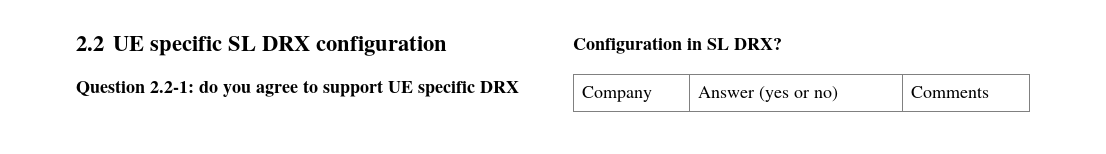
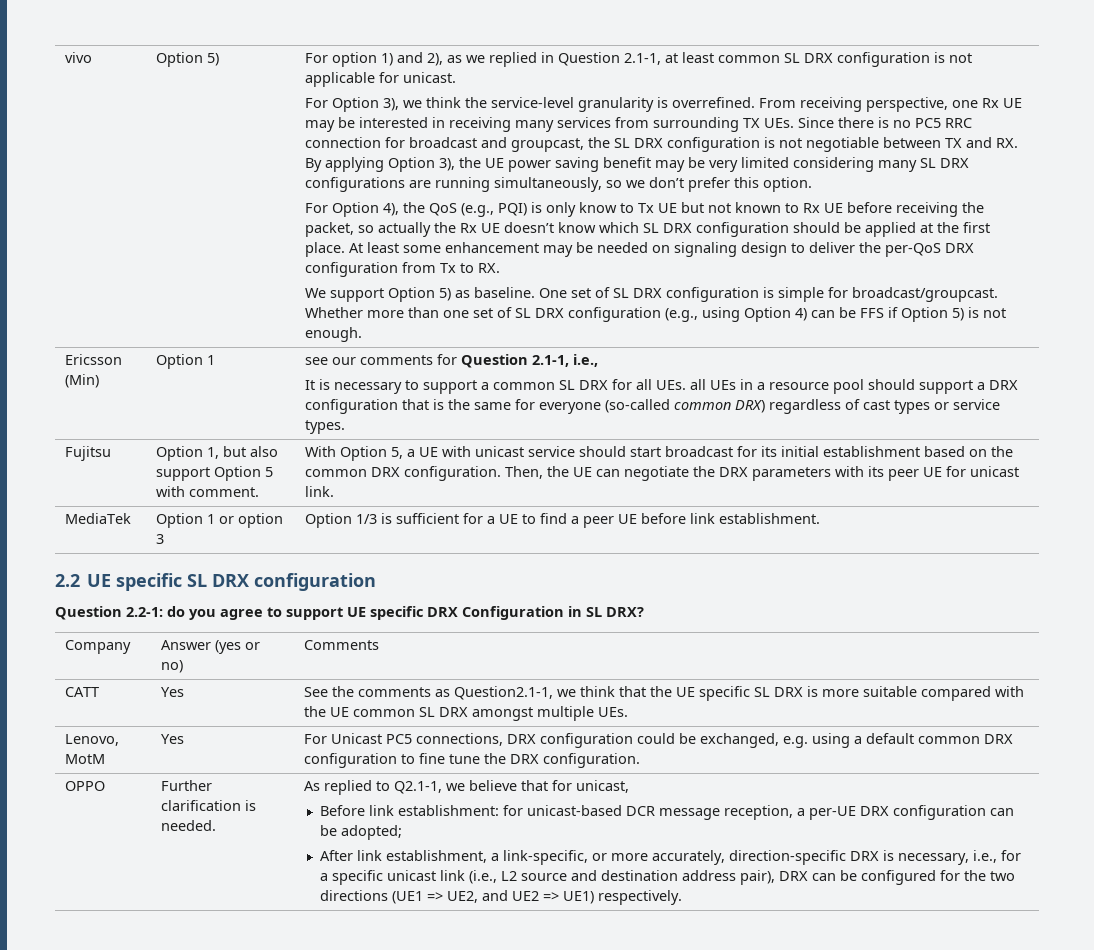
(76, 43) none -> [65,52,93,63] [156,52,220,67] [305,52,973,67] [305,72,457,87] [305,97,1023,112] [305,117,973,132] [305,137,1019,152] [305,157,970,172] [305,177,813,192] [305,202,985,217] [305,222,991,237] [305,242,975,257] [305,262,501,277] [305,287,999,302] [305,307,1007,322] [305,327,363,342] [65,354,123,365] [65,374,100,388] [156,354,216,369] [305,354,599,368] [305,379,1019,394] [305,399,1001,414] [305,420,346,434] [65,446,112,461] [156,446,279,461] [156,466,274,481] [156,486,260,497] [305,446,1014,461] [305,466,1020,481] [305,486,335,497] [65,513,132,524] [156,513,284,528] [156,534,165,544] [305,513,821,528] vivo | Option 5) | For option 1) and 2), as we replied in Question 2.1-1, at least common SL DRX configuration is not applicable for unicast. // For Option 3), we think the service-level granularity is overrefined. From receiving perspective, one Rx UE may be interested in receiving many services from surrounding TX UEs. Since there is no PC5 RRC connection for broadcast and groupcast, the SL DRX configuration is not negotiable between TX and RX. By applying Option 3), the UE power saving benefit may be very limited considering many SL DRX configurations are running simultaneously, so we don’t prefer this option. // For Option 4), the QoS (e.g., PQI) is only know to Tx UE but not known to Rx UE before receiving the packet, so actually the Rx UE doesn’t know which SL DRX configuration should be applied at the first place. At least some enhancement may be needed on signaling design to deliver the per-QoS DRX configuration from Tx to RX. // We support Option 5) as baseline. One set of SL DRX configuration is simple for broadcast/groupcast. Whether more than one set of SL DRX configuration (e.g., using Option 4) can be FFS if Option 5) is not enough. // Ericsson (Min) | Option 1 | see our comments for Question 2.1-1, i.e., // It is necessary to support a common SL DRX for all UEs. all UEs in a resource pool should support a DRX configuration that is the same for everyone (so-called common DRX) regardless of cast types or service types. // Fujitsu | Option 1, but also support Option 5 with comment. | With Option 5, a UE with unicast service should start broadcast for its initial establishment based on the common DRX configuration. Then, the UE can negotiate the DRX parameters with its peer UE for unicast link. // MediaTek | Option 1 or option 3 | Option 1/3 is sufficient for a UE to find a peer UE before link establishment. //
(989, 92) none -> [65,687,100,697] [161,687,185,697] [304,686,1025,701] [304,706,629,721] [65,734,120,746] [65,754,106,764] [161,734,185,744] [304,733,1014,748] [304,753,641,768] [65,781,106,791] [161,780,213,791] [161,800,257,811] [161,820,217,831] [304,780,630,795] [319,805,1014,820] [319,825,402,840] [319,850,1021,865] [319,870,1015,885] [319,890,682,905] // CATT | Yes | See the comments as Question2.1-1, we think that the UE specific SL DRX is more suitable compared with the UE common SL DRX amongst multiple UEs. // Lenovo, MotM | Yes | For Unicast PC5 connections, DRX configuration could be exchanged, e.g. using a default common DRX configuration to fine tune the DRX configuration. // OPPO | Further clarification is needed. | As replied to Q2.1-1, we believe that for unicast, // Before link establishment: for unicast-based DCR message reception, a per-UE DRX configuration can be adopted; // After link establishment, a link-specific, or more accurately, direction-specific DRX is necessary, i.e., for a specific unicast link (i.e., L2 source and destination address pair), DRX can be configured for the two directions (UE1 => UE2, and UE2 => UE1) respectively.

